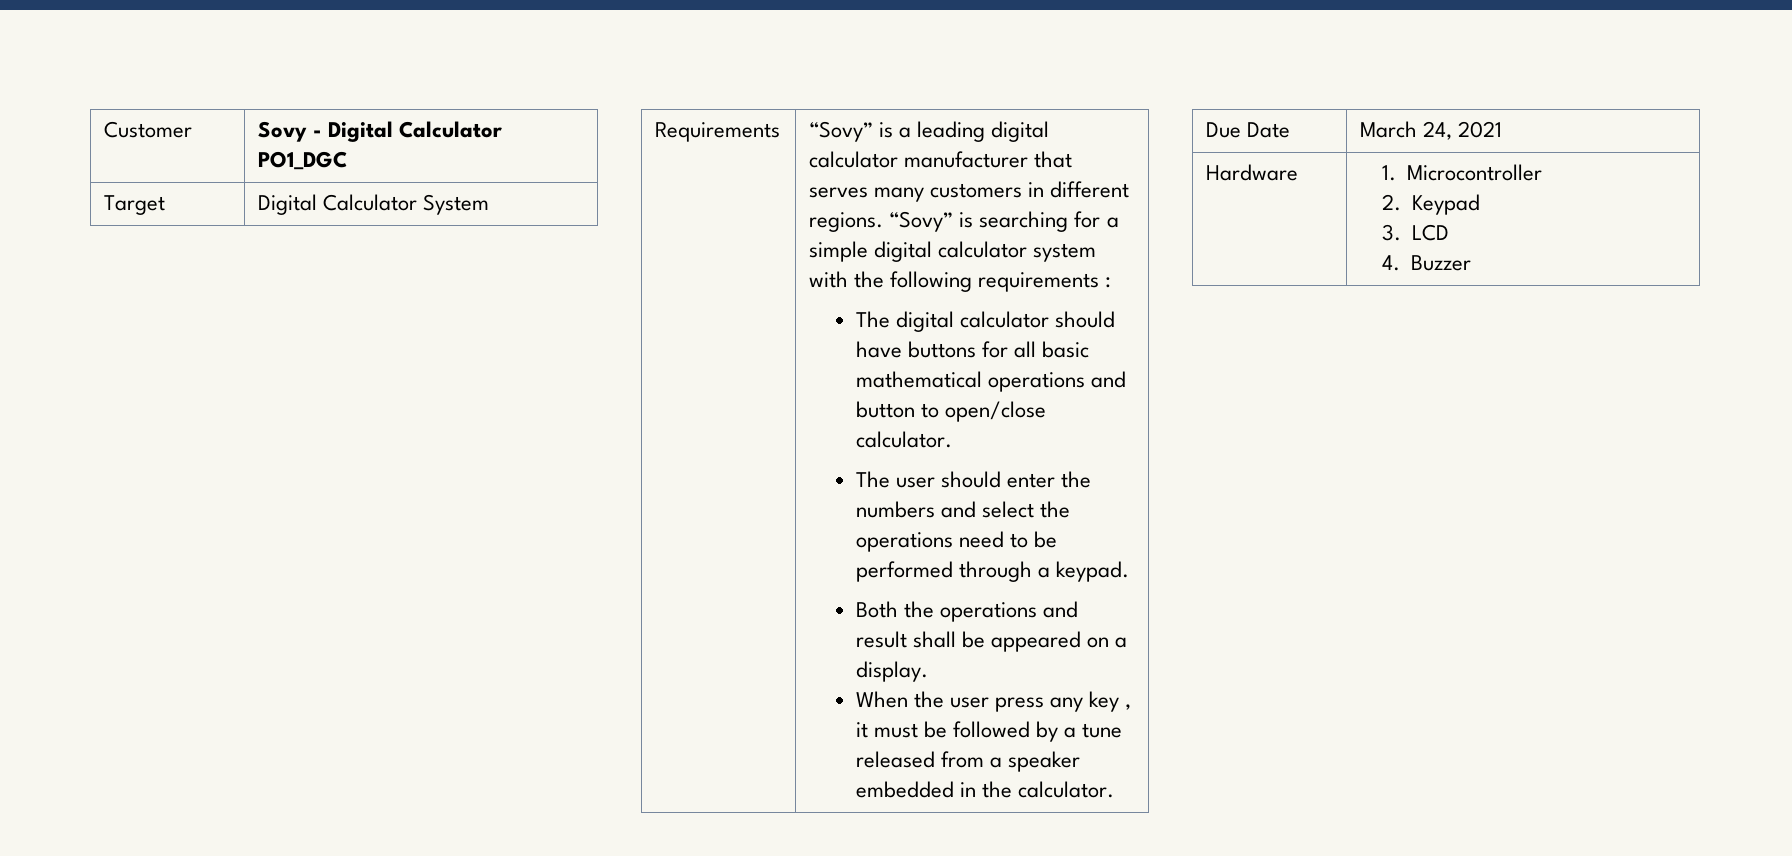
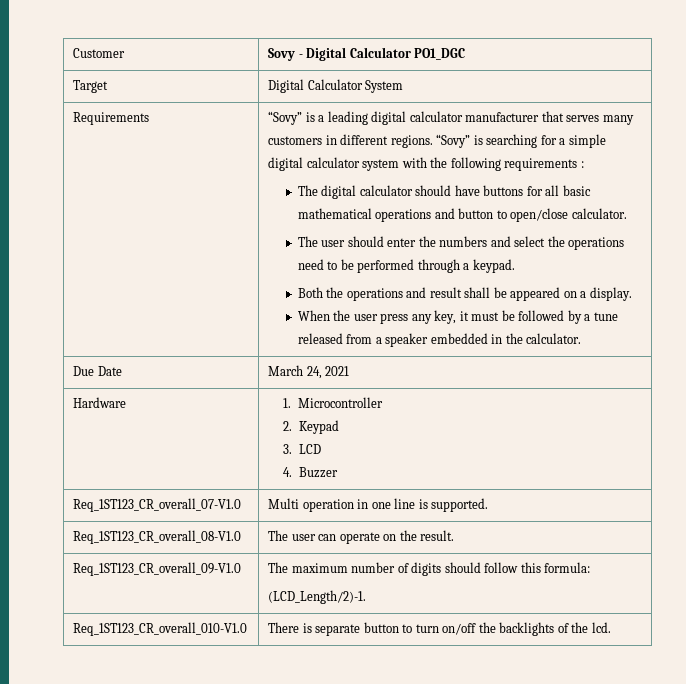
[1089,691,1132,712] key , -> [434,310,457,324] key,
(1472, 263) none -> [73,498,242,512] [268,498,489,512] [73,530,242,544] [268,530,455,544] [73,562,242,576] [268,562,591,576] [268,590,367,604] [73,622,248,636] [268,622,611,636] // Req_1ST123_CR_overall_07-V1.0 | Multi operation in one line is supported. // Req_1ST123_CR_overall_08-V1.0 | The user can operate on the result. // Req_1ST123_CR_overall_09-V1.0 | The maximum number of digits should follow this formula: // (LCD_Length/2)-1. // Req_1ST123_CR_overall_010-V1.0 | There is separate button to turn on/off the backlights of the lcd.

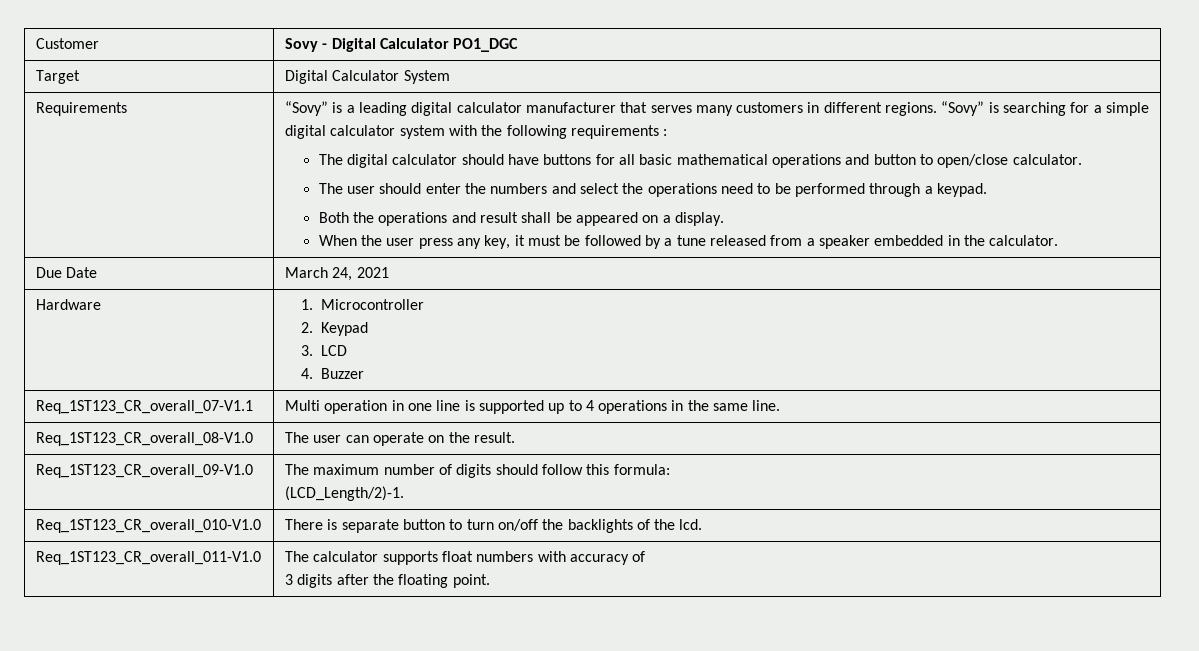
[73,498,242,512] Req_1ST123_CR_overall_07-V1.0 -> [35,400,253,414] Req_1ST123_CR_overall_07-V1.1
[431,498,489,512] supported. -> [478,400,781,414] supported up to 4 operations in the same line.
(611, 627) none -> [35,551,261,565] [284,551,646,565] [284,574,490,588] // Req_1ST123_CR_overall_011-V1.0 | The calculator supports float numbers with accuracy of // 3 digits after the floating point.

